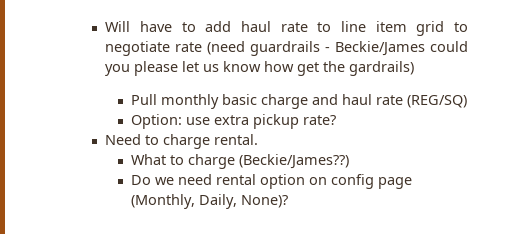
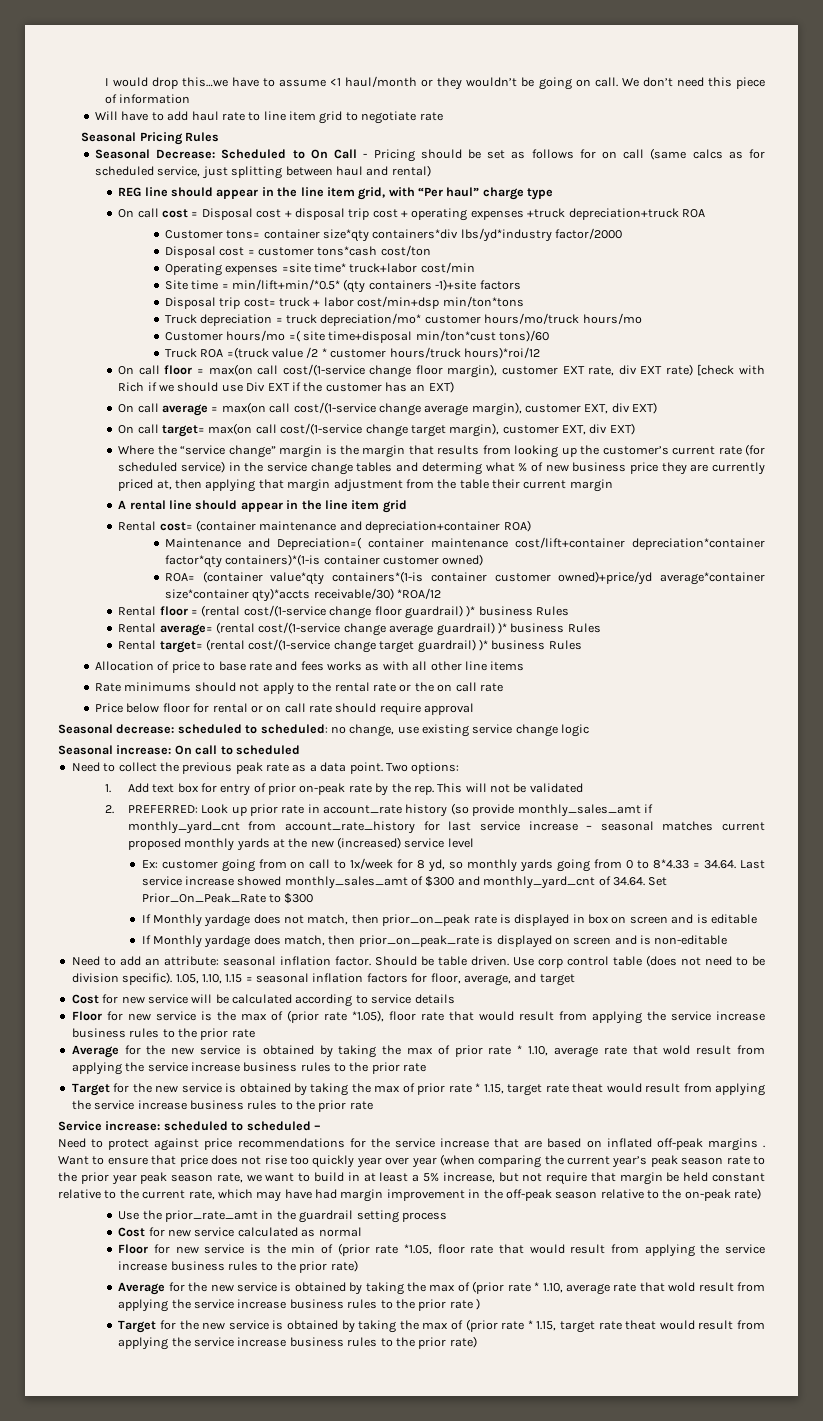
(105, 26) none -> [104,76,765,90] [104,94,190,104] I would drop this…we have to assume <1 haul/month or they wouldn’t be going on call. We don’t need this piece of information //
[207,41,469,56] [105,61,415,76] [130,94,467,109] [130,114,336,129] [105,134,259,149] [130,154,349,169] [130,174,412,189] [130,194,288,209] (need guardrails - Beckie/James could you please let us know how get the gardrails) // Pull monthly basic charge and haul rate (REG/SQ) // Option: use extra pickup rate? // Need to charge rental. // What to charge (Beckie/James??) // Do we need rental option on config page (Monthly, Daily, None)? -> [81,132,220,145] [95,148,766,162] [95,165,431,179] [118,187,554,200] [118,208,705,221] [164,228,623,242] [164,245,431,258] [164,262,475,276] [164,279,521,293] [164,296,524,309] [164,313,642,326] [164,330,550,343] [164,347,540,359] [118,364,766,378] [118,381,454,393] [118,402,658,416] [118,423,635,437] [118,444,765,458] [118,461,766,475] [118,479,613,492] [118,500,407,513] [118,520,531,533] [164,537,766,550] [164,554,484,568] [164,571,765,585] [164,588,441,602] [118,605,570,619] [118,622,601,636] [118,639,582,653] [95,661,525,673] [95,682,503,695] [95,703,475,716] [58,724,590,737] [58,745,300,755] [71,762,460,774] [104,783,583,796] [104,803,653,817] [127,821,765,834] [127,837,474,851] [141,858,765,872] [141,876,668,889] [141,893,314,904] [141,914,757,927] [141,935,728,948] [71,955,766,968] [71,972,575,986] [71,994,455,1007] [71,1010,765,1024] [71,1028,255,1040] [71,1045,765,1058] [71,1062,427,1075] [71,1083,765,1096] [71,1100,373,1112] [58,1121,321,1131] [58,1138,766,1151] [58,1154,766,1168] [58,1172,765,1185] [58,1188,762,1202] [118,1210,447,1223] [118,1227,362,1237] [118,1243,766,1257] [118,1260,358,1273] [118,1281,765,1295] [118,1298,481,1312] [118,1319,765,1333] [118,1336,477,1350] // Seasonal Pricing Rules // Seasonal Decrease: Scheduled to On Call - Pricing should be set as follows for on call (same calcs as for scheduled service, just splitting between haul and rental) // REG line should appear in the line item grid, with “Per haul” charge type // On call cost = Disposal cost + disposal trip cost + operating expenses +truck depreciation+truck ROA // Customer tons= container size*qty containers*div lbs/yd*industry factor/2000 // Disposal cost = customer tons*cash cost/ton // Operating expenses =site time* truck+labor cost/min // Site time = min/lift+min/*0.5* (qty containers -1)+site factors // Disposal trip cost= truck + labor cost/min+dsp min/ton*tons // Truck depreciation = truck depreciation/mo* customer hours/mo/truck hours/mo // Customer hours/mo =( site time+disposal min/ton*cust tons)/60 // Truck ROA =(truck value /2 * customer hours/truck hours)*roi/12 // On call floor = max(on call cost/(1-service change floor margin), customer EXT rate, div EXT rate) [check with Rich if we should use Div EXT if the customer has an EXT) // On call average = max(on call cost/(1-service change average margin), customer EXT, div EXT) // On call target= max(on call cost/(1-service change target margin), customer EXT, div EXT) // Where the “service change” margin is the margin that results from looking up the customer’s current rate (for scheduled service) in the service change tables and determing what % of new business price they are currently priced at, then applying that margin adjustment from the table their current margin // A rental line should appear in the line item grid // Rental cost= (container maintenance and depreciation+container ROA) // Maintenance and Depreciation=( container maintenance cost/lift+container depreciation*container factor*qty containers)*(1-is container customer owned) // ROA= (container value*qty containers*(1-is container customer owned)+price/yd average*container size*container qty)*accts receivable/30) *ROA/12 // Rental floor = (rental cost/(1-service change floor guardrail) )* business Rules // Rental average= (rental cost/(1-service change average guardrail) )* business Rules // Rental target= (rental cost/(1-service change target guardrail) )* business Rules // Allocation of price to base rate and fees works as with all other line items // Rate minimums should not apply to the rental rate or the on call rate // Price below floor for rental or on call rate should require approval // Seasonal decrease: scheduled to scheduled: no change, use existing service change logic // Seasonal increase: On call to scheduled // Need to collect the previous peak rate as a data point. Two options: // 1. Add text box for entry of prior on-peak rate by the rep. This will not be validated // 2. PREFERRED: Look up prior rate in account_rate history (so provide monthly_sales_amt if monthly_yard_cnt from account_rate_history for last service increase – seasonal matches current proposed monthly yards at the new (increased) service level // Ex: customer going from on call to 1x/week for 8 yd, so monthly yards going from 0 to 8*4.33 = 34.64. Last service increase showed monthly_sales_amt of $300 and monthly_yard_cnt of 34.64. Set Prior_On_Peak_Rate to $300 // If Monthly yardage does not match, then prior_on_peak rate is displayed in box on screen and is editable // If Monthly yardage does match, then prior_on_peak_rate is displayed on screen and is non-editable // Need to add an attribute: seasonal inflation factor. Should be table driven. Use corp control table (does not need to be division specific). 1.05, 1.10, 1.15 = seasonal inflation factors for floor, average, and target // Cost for new service will be calculated according to service details // Floor for new service is the max of (prior rate *1.05), floor rate that would result from applying the service increase business rules to the prior rate // Average for the new service is obtained by taking the max of prior rate * 1.10, average rate that wold result from applying the service increase business rules to the prior rate // Target for the new service is obtained by taking the max of prior rate * 1.15, target rate theat would result from applying the service increase business rules to the prior rate // Service increase: scheduled to scheduled – // Need to protect against price recommendations for the service increase that are based on inflated off-peak margins . Want to ensure that price does not rise too quickly year over year (when comparing the current year’s peak season rate to the prior year peak season rate, we want to build in at least a 5% increase, but not require that margin be held constant relative to the current rate, which may have had margin improvement in the off-peak season relative to the on-peak rate) // Use the prior_rate_amt in the guardrail setting process // Cost for new service calculated as normal // Floor for new service is the min of (prior rate *1.05, floor rate that would result from applying the service increase business rules to the prior rate) // Average for the new service is obtained by taking the max of (prior rate * 1.10, average rate that wold result from applying the service increase business rules to the prior rate ) // Target for the new service is obtained by taking the max of (prior rate * 1.15, target rate theat would result from applying the service increase business rules to the prior rate)

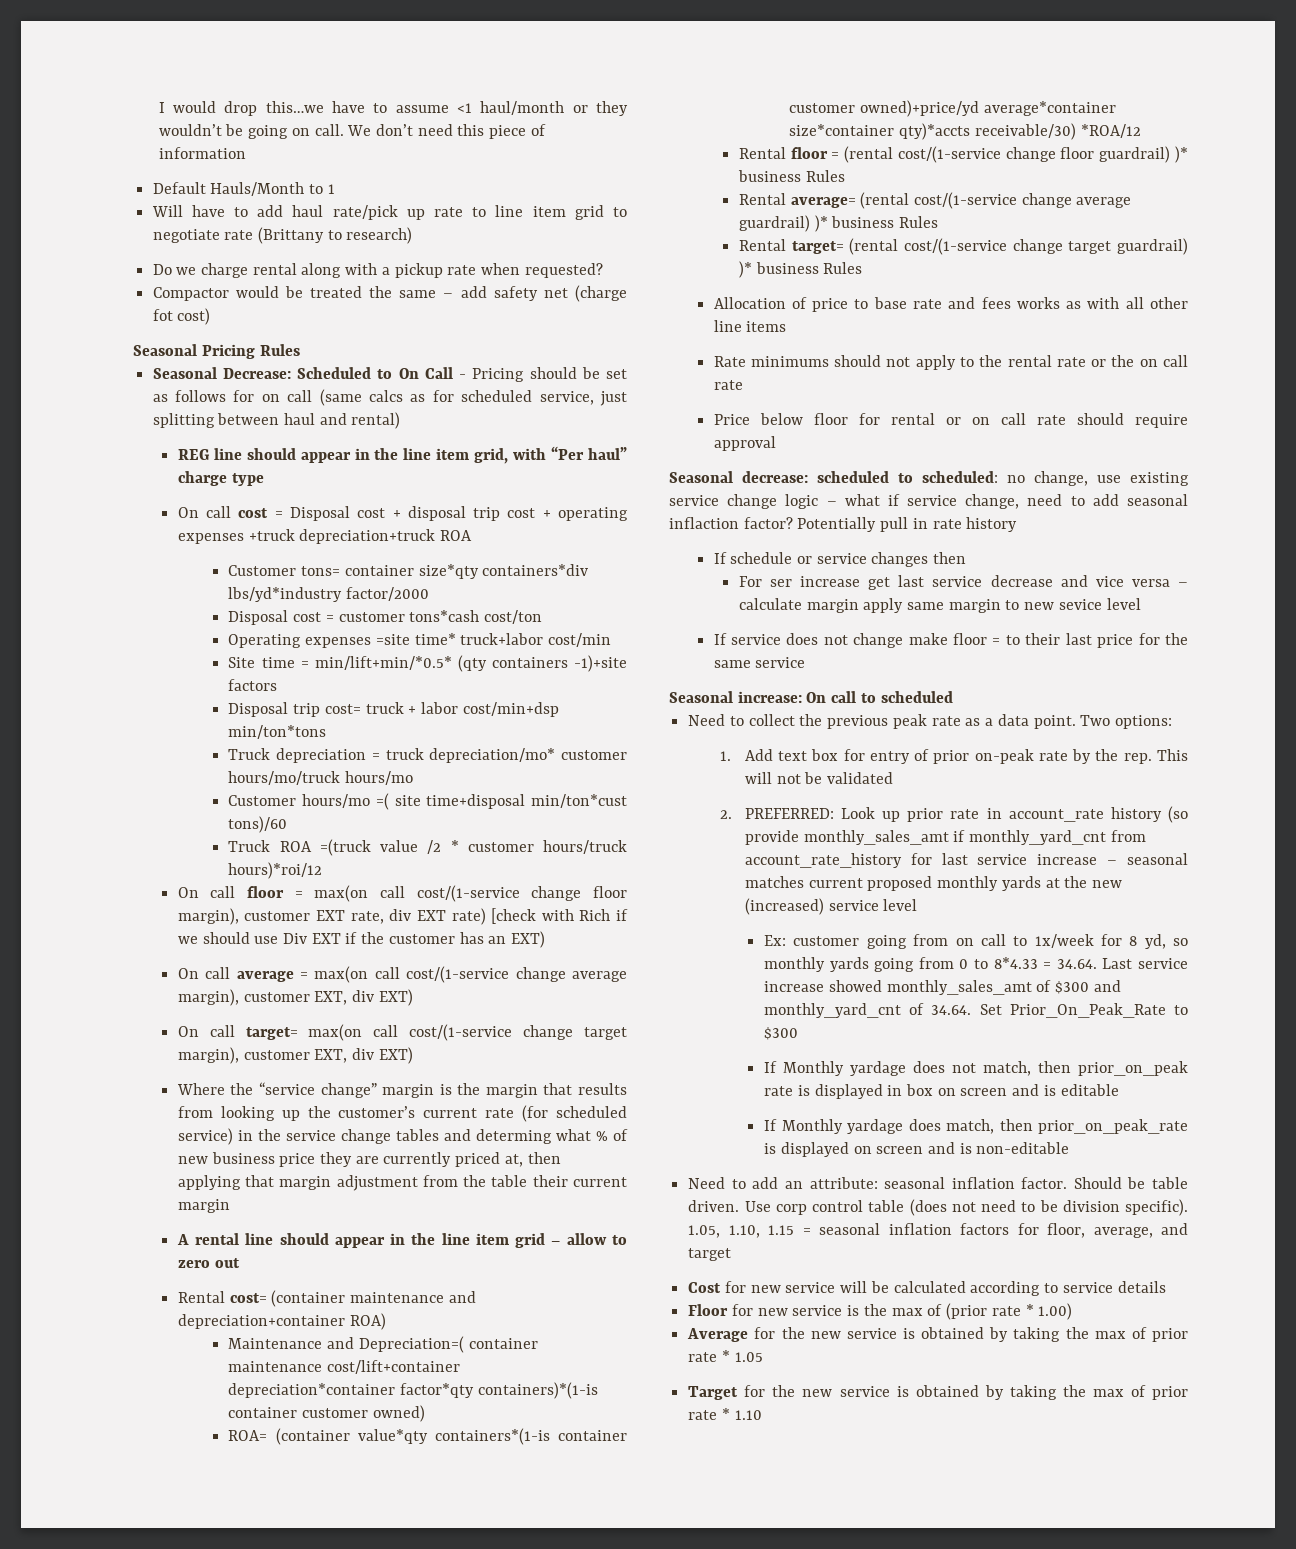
(190, 99) none -> [152,182,335,196] // Default Hauls/Month to 1
(219, 116) none -> [332,205,425,220] rate/pick up
(443, 116) none -> [257,227,413,244] [152,263,603,278] [152,285,627,302] [152,308,211,325] (Brittany to research) // Do we charge rental along with a pickup rate when requested? // Compactor would be treated the same – add safety net (charge fot cost)
(407, 506) none -> [551,1233,628,1245] [177,1258,240,1268] – allow to zero out
(590, 730) none -> [826,494,1188,509] [669,517,1018,532] [713,552,967,567] [738,575,1188,590] [738,598,1141,613] [713,633,1188,648] [713,657,806,668] – what if service change, need to add seasonal inflaction factor? Potentially pull in rate history // If schedule or service changes then // For ser increase get last service decrease and vice versa – calculate margin apply same margin to new sevice level // If service does not change make floor = to their last price for the same service
[351,1010,765,1024] [71,1028,255,1040] *1.05), floor rate that would result from applying the service increase business rules to the prior rate -> [1025,1303,1073,1320] * 1.00)
[528,1045,765,1058] [71,1062,427,1075] 1.10, average rate that wold result from applying the service increase business rules to the prior rate -> [734,1352,763,1362] 1.05
[483,1083,765,1096] [71,1100,373,1112] [58,1121,321,1131] [58,1138,766,1151] [58,1154,766,1168] [58,1172,765,1185] [58,1188,762,1202] [118,1210,447,1223] [118,1227,362,1237] [118,1243,766,1257] [118,1260,358,1273] [118,1281,765,1295] [118,1298,481,1312] [118,1319,765,1333] [118,1336,477,1350] 1.15, target rate theat would result from applying the service increase business rules to the prior rate // Service increase: scheduled to scheduled – // Need to protect against price recommendations for the service increase that are based on inflated off-peak margins . Want to ensure that price does not rise too quickly year over year (when comparing the current year’s peak season rate to the prior year peak season rate, we want to build in at least a 5% increase, but not require that margin be held constant relative to the current rate, which may have had margin improvement in the off-peak season relative to the on-peak rate) // Use the prior_rate_amt in the guardrail setting process // Cost for new service calculated as normal // Floor for new service is the min of (prior rate *1.05, floor rate that would result from applying the service increase business rules to the prior rate) // Average for the new service is obtained by taking the max of (prior rate * 1.10, average rate that wold result from applying the service increase business rules to the prior rate ) // Target for the new service is obtained by taking the max of (prior rate * 1.15, target rate theat would result from applying the service increase business rules to the prior rate) -> [734,1410,762,1420] 1.10

